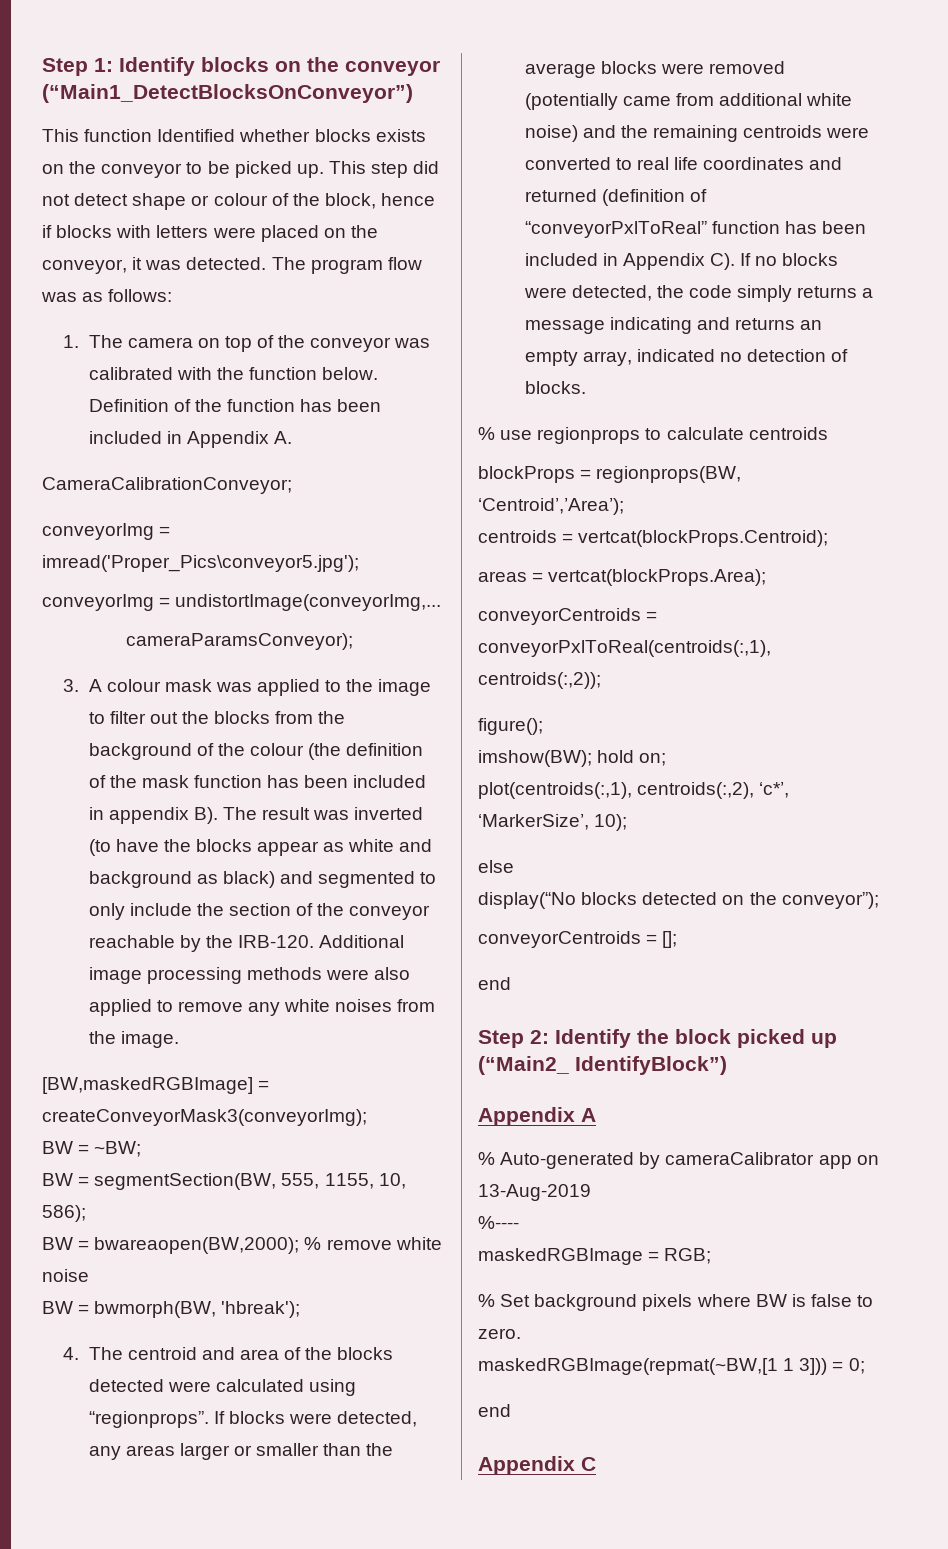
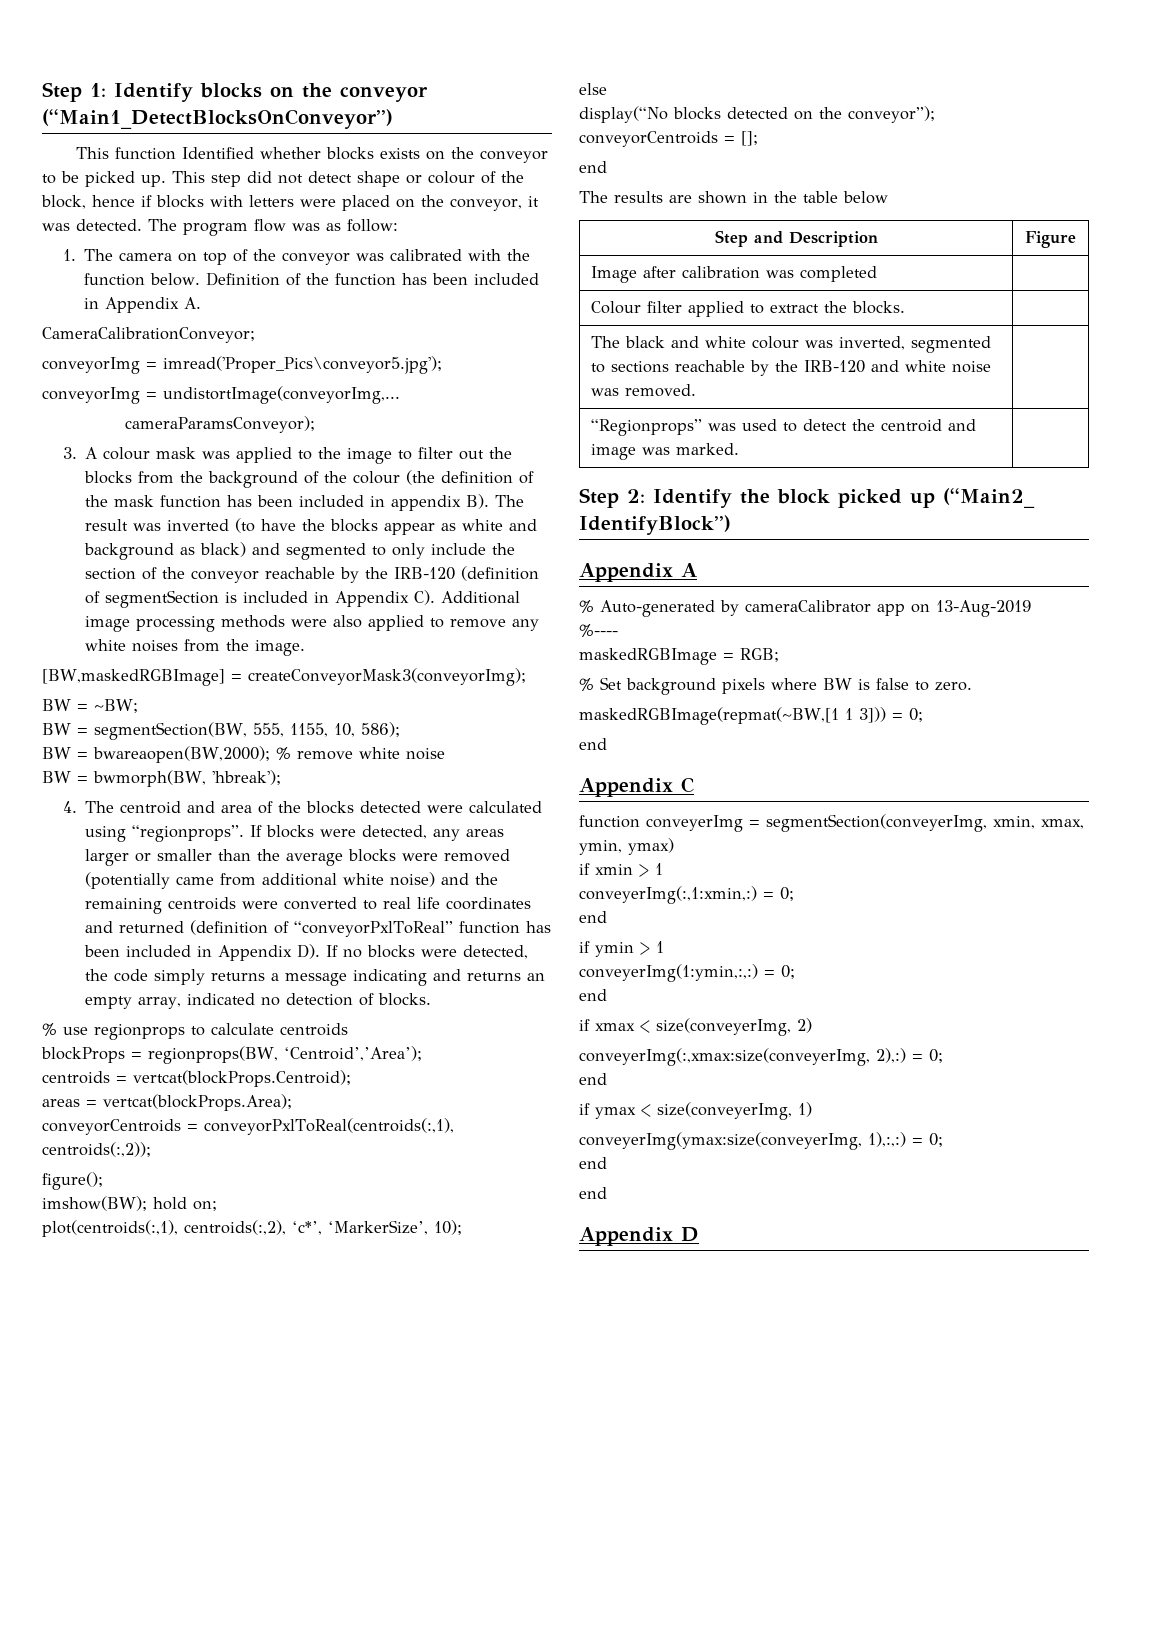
[108,289,173,302] follows: -> [347,219,398,232] follow:
[237,935,314,948] IRB-120. -> [394,566,540,581] [85,590,436,608] IRB-120 (definition of segmentSection is included in Appendix C).
[709,253,735,270] C). -> [297,944,321,959] D).
(511, 983) none -> [579,191,888,204] [714,230,878,247] [1025,231,1076,248] [590,266,877,283] [590,301,905,317] [590,336,991,353] [590,360,991,376] [590,384,696,397] [590,419,976,436] [590,443,739,460] // The results are shown in the table below // Step and Description | Figure // Image after calibration was completed | // Colour filter applied to extract the blocks. | // The black and white colour was inverted, segmented to sections reachable by the IRB-120 and white noise was removed. | // “Regionprops” was used to detect the centroid and image was marked. |
(596, 1464) none -> [579,814,1084,832] [579,838,674,855] [579,863,663,877] [579,886,794,904] [579,911,607,923] [579,941,664,957] [579,964,795,982] [579,989,607,1001] [579,1018,812,1036] [579,1048,943,1066] [579,1073,607,1085] [579,1102,812,1120] [579,1132,943,1150] [579,1157,607,1169] [579,1187,607,1199] [579,1227,699,1246] // function conveyerImg = segmentSection(conveyerImg, xmin, xmax, ymin, ymax) // if xmin > 1 // conveyerImg(:,1:xmin,:) = 0; // end // if ymin > 1 // conveyerImg(1:ymin,:,:) = 0; // end // if xmax < size(conveyerImg, 2) // conveyerImg(:,xmax:size(conveyerImg, 2),:) = 0; // end // if ymax < size(conveyerImg, 1) // conveyerImg(ymax:size(conveyerImg, 1),:,:) = 0; // end // end // Appendix D

